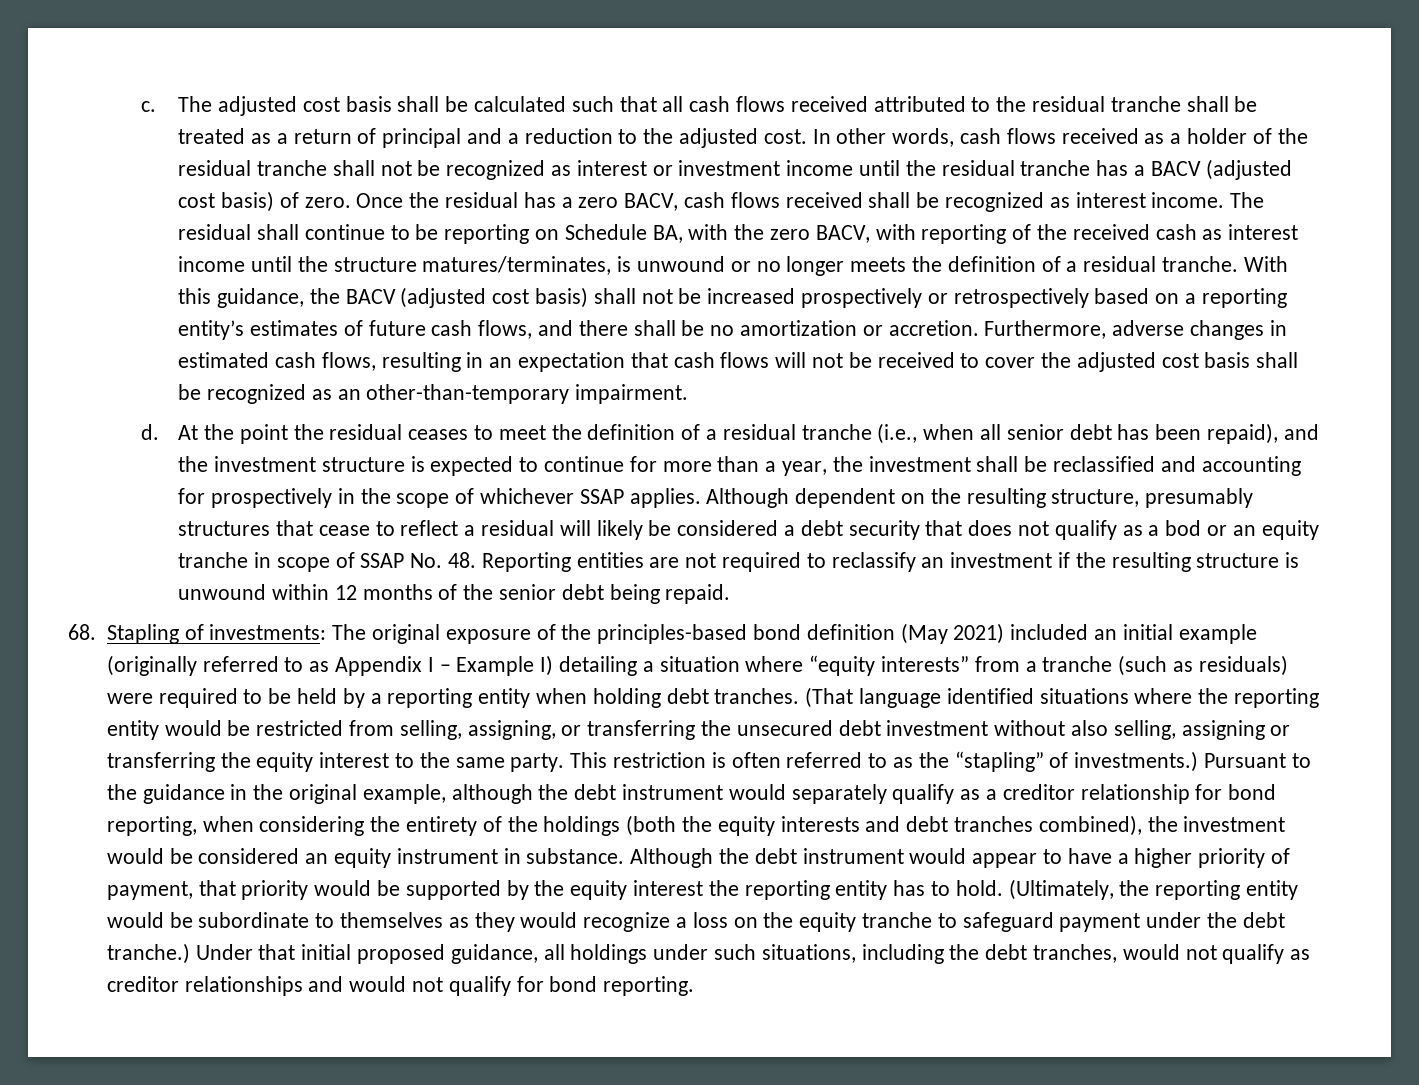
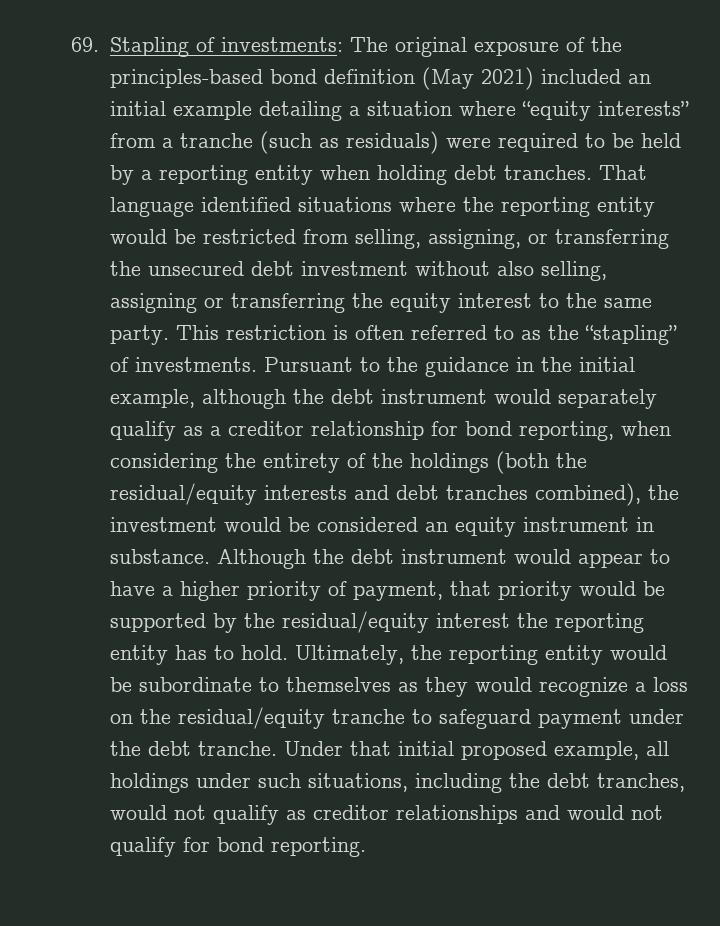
[141,96,1258,116] [178,128,1308,148] [178,159,1292,180] [178,191,1265,212] [178,224,1299,244] [178,256,1288,276] [178,287,1287,308] [178,320,1287,340] [178,352,1299,372] [178,384,689,404] [141,423,1319,444] [178,456,1301,476] [178,488,1254,508] [178,520,1319,540] [178,552,1300,572] [178,584,731,604] [68,624,96,640] c. The adjusted cost basis shall be calculated such that all cash flows received attributed to the residual tranche shall be treated as a return of principal and a reduction to the adjusted cost. In other words, cash flows received as a holder of the residual tranche shall not be recognized as interest or investment income until the residual tranche has a BACV (adjusted cost basis) of zero. Once the residual has a zero BACV, cash flows received shall be recognized as interest income. The residual shall continue to be reporting on Schedule BA, with the zero BACV, with reporting of the received cash as interest income until the structure matures/terminates, is unwound or no longer meets the definition of a residual tranche. With this guidance, the BACV (adjusted cost basis) shall not be increased prospectively or retrospectively based on a reporting entity’s estimates of future cash flows, and there shall be no amortization or accretion. Furthermore, adverse changes in estimated cash flows, resulting in an expectation that cash flows will not be received to cover the adjusted cost basis shall be recognized as an other-than-temporary impairment. // d. At the point the residual ceases to meet the definition of a residual tranche (i.e., when all senior debt has been repaid), and the investment structure is expected to continue for more than a year, the investment shall be reclassified and accounting for prospectively in the scope of whichever SSAP applies. Although dependent on the resulting structure, presumably structures that cease to reflect a residual will likely be considered a debt security that does not qualify as a bod or an equity tranche in scope of SSAP No. 48. Reporting entities are not required to reclassify an investment if the resulting structure is unwound within 12 months of the senior debt being repaid. // 68. -> [71,37,99,52] 69.
[106,655,554,676] (originally referred to as Appendix I – Example I) -> (252, 110) none
[805,687,854,708] (That -> [598,165,647,180] That
[1074,751,1199,772] investments.) -> [134,357,257,372] investments.
[288,784,357,804] original -> [578,357,635,372] initial
[717,816,775,836] equity -> [109,483,257,505] residual/equity
[570,880,628,900] equity -> [281,611,429,633] residual/equity
[1008,879,1114,900] (Ultimately, -> [294,645,404,665] Ultimately,
[799,912,857,932] equity -> [177,707,325,729] residual/equity
[106,943,190,964] tranche.) -> [197,741,277,756] tranche.
[450,944,538,964] guidance, -> [553,741,639,760] example,

